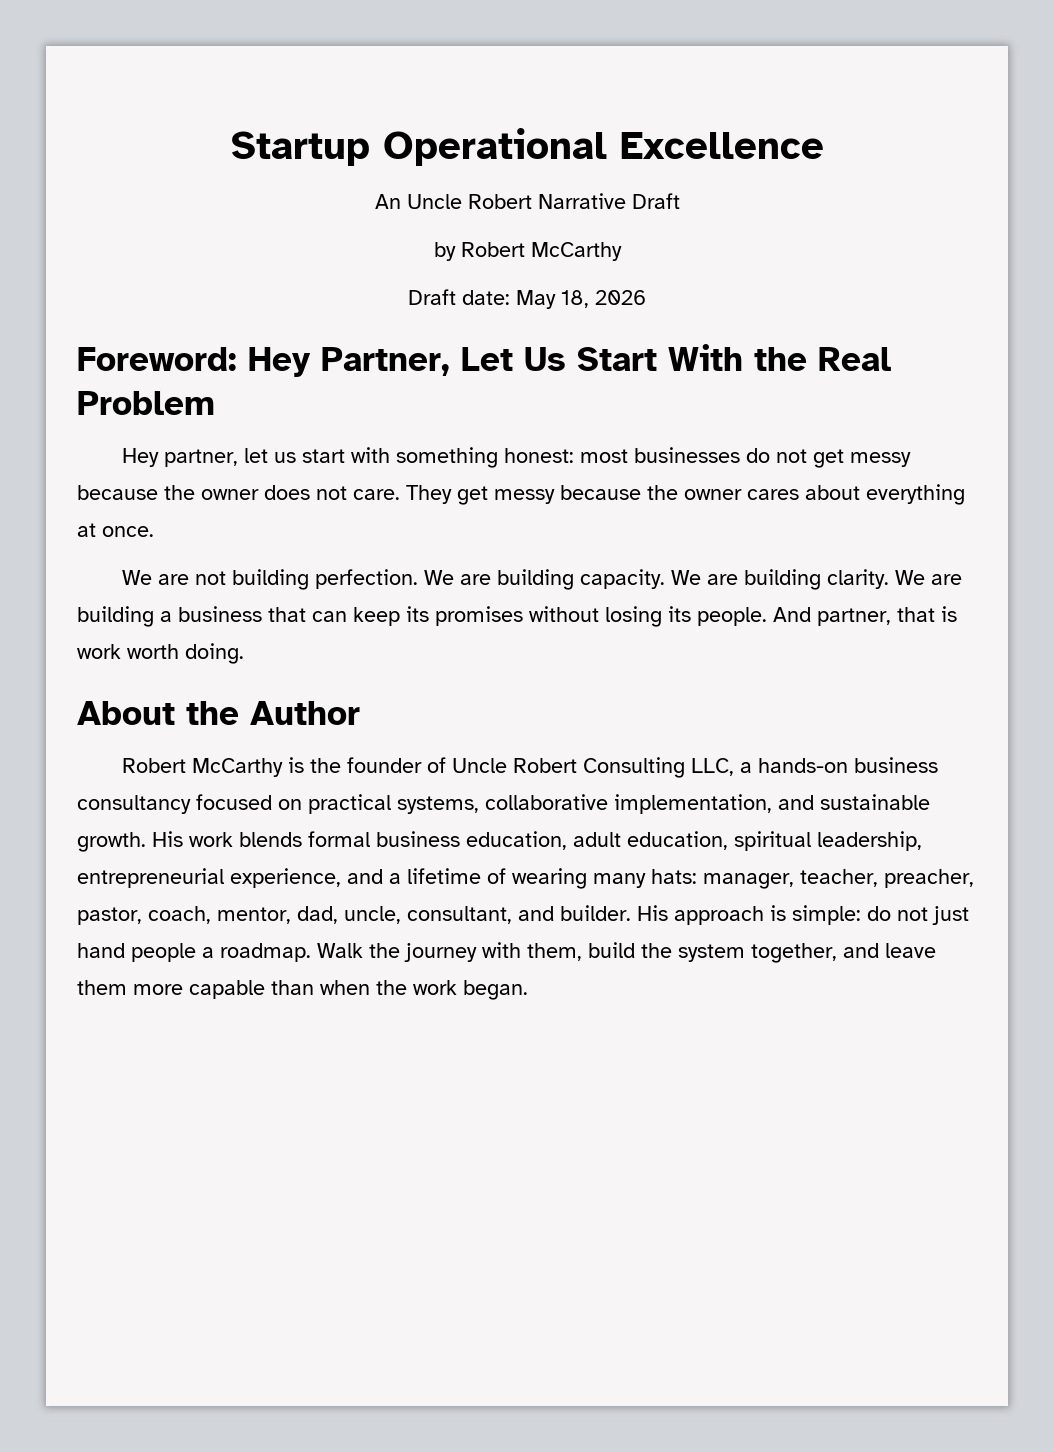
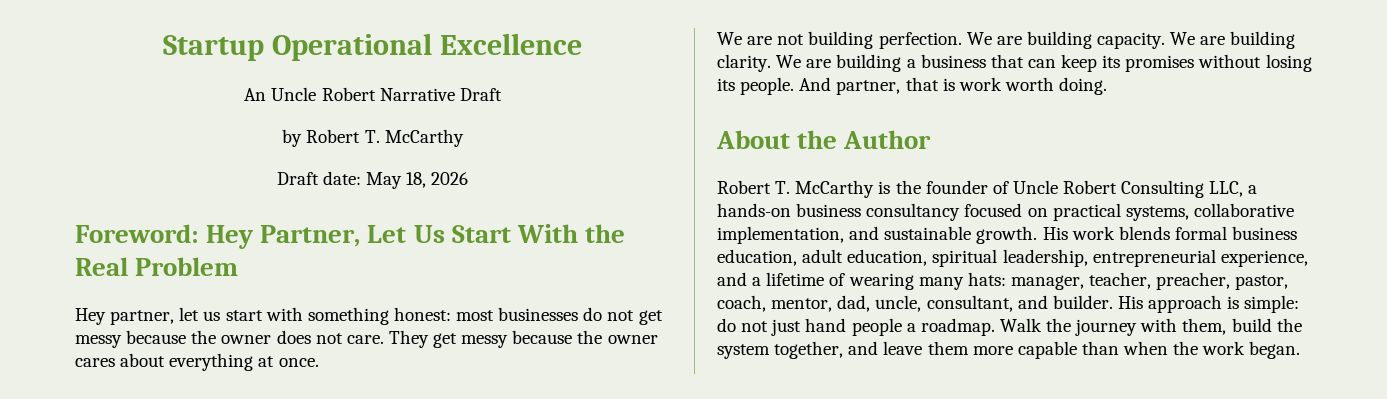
(525, 249) none -> [364,130,380,143] T.
(186, 765) none -> [775,181,791,194] T.

